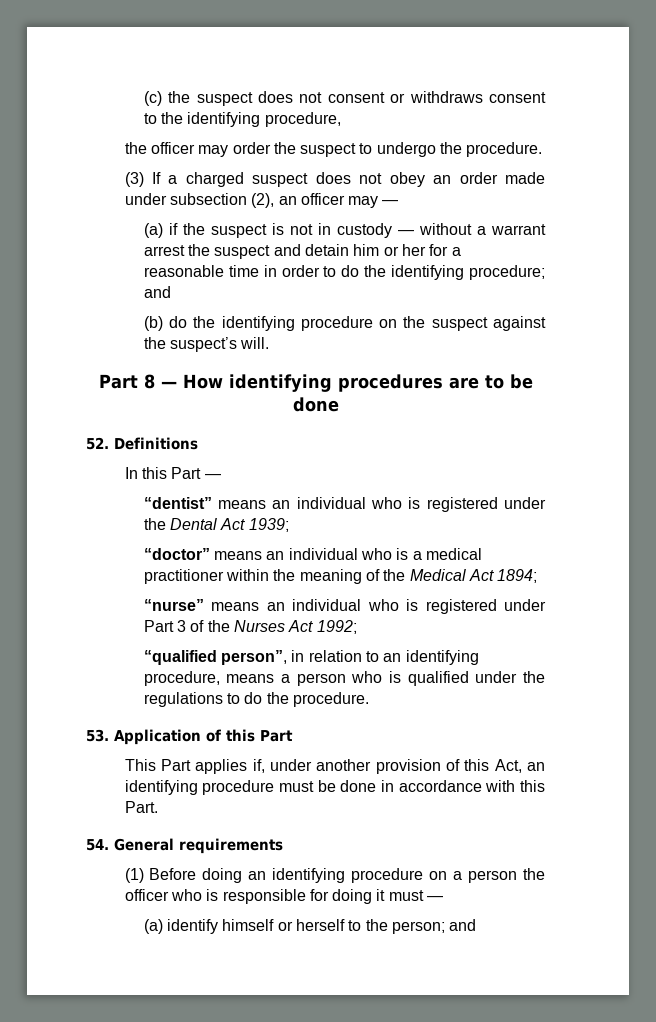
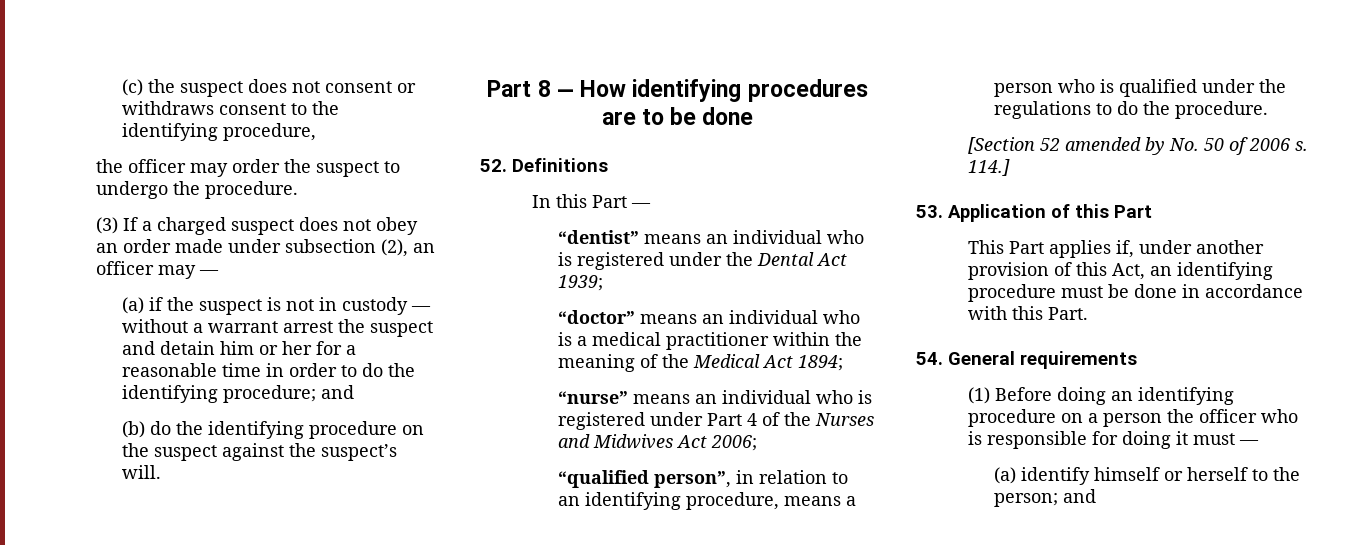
[177,620,187,632] 3 -> [747,413,758,426] 4
[288,620,357,634] Act 1992; -> [558,434,758,451] and Midwives Act 2006;
(370, 699) none -> [968,137,1309,155] [968,159,1011,176] // [Section 52 amended by No. 50 of 2006 s. 114.]

